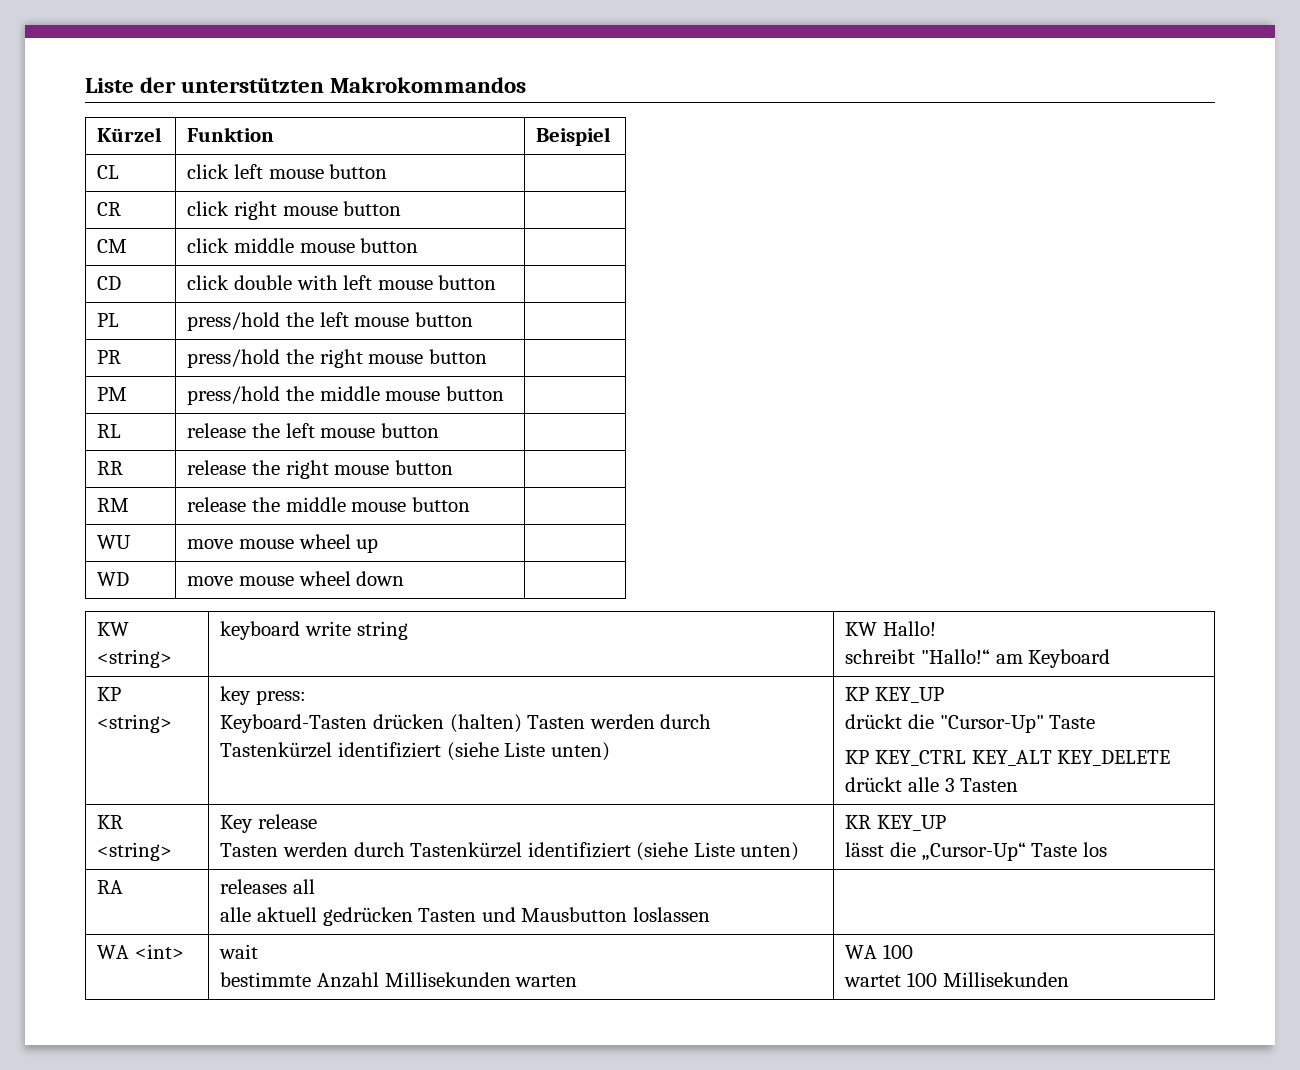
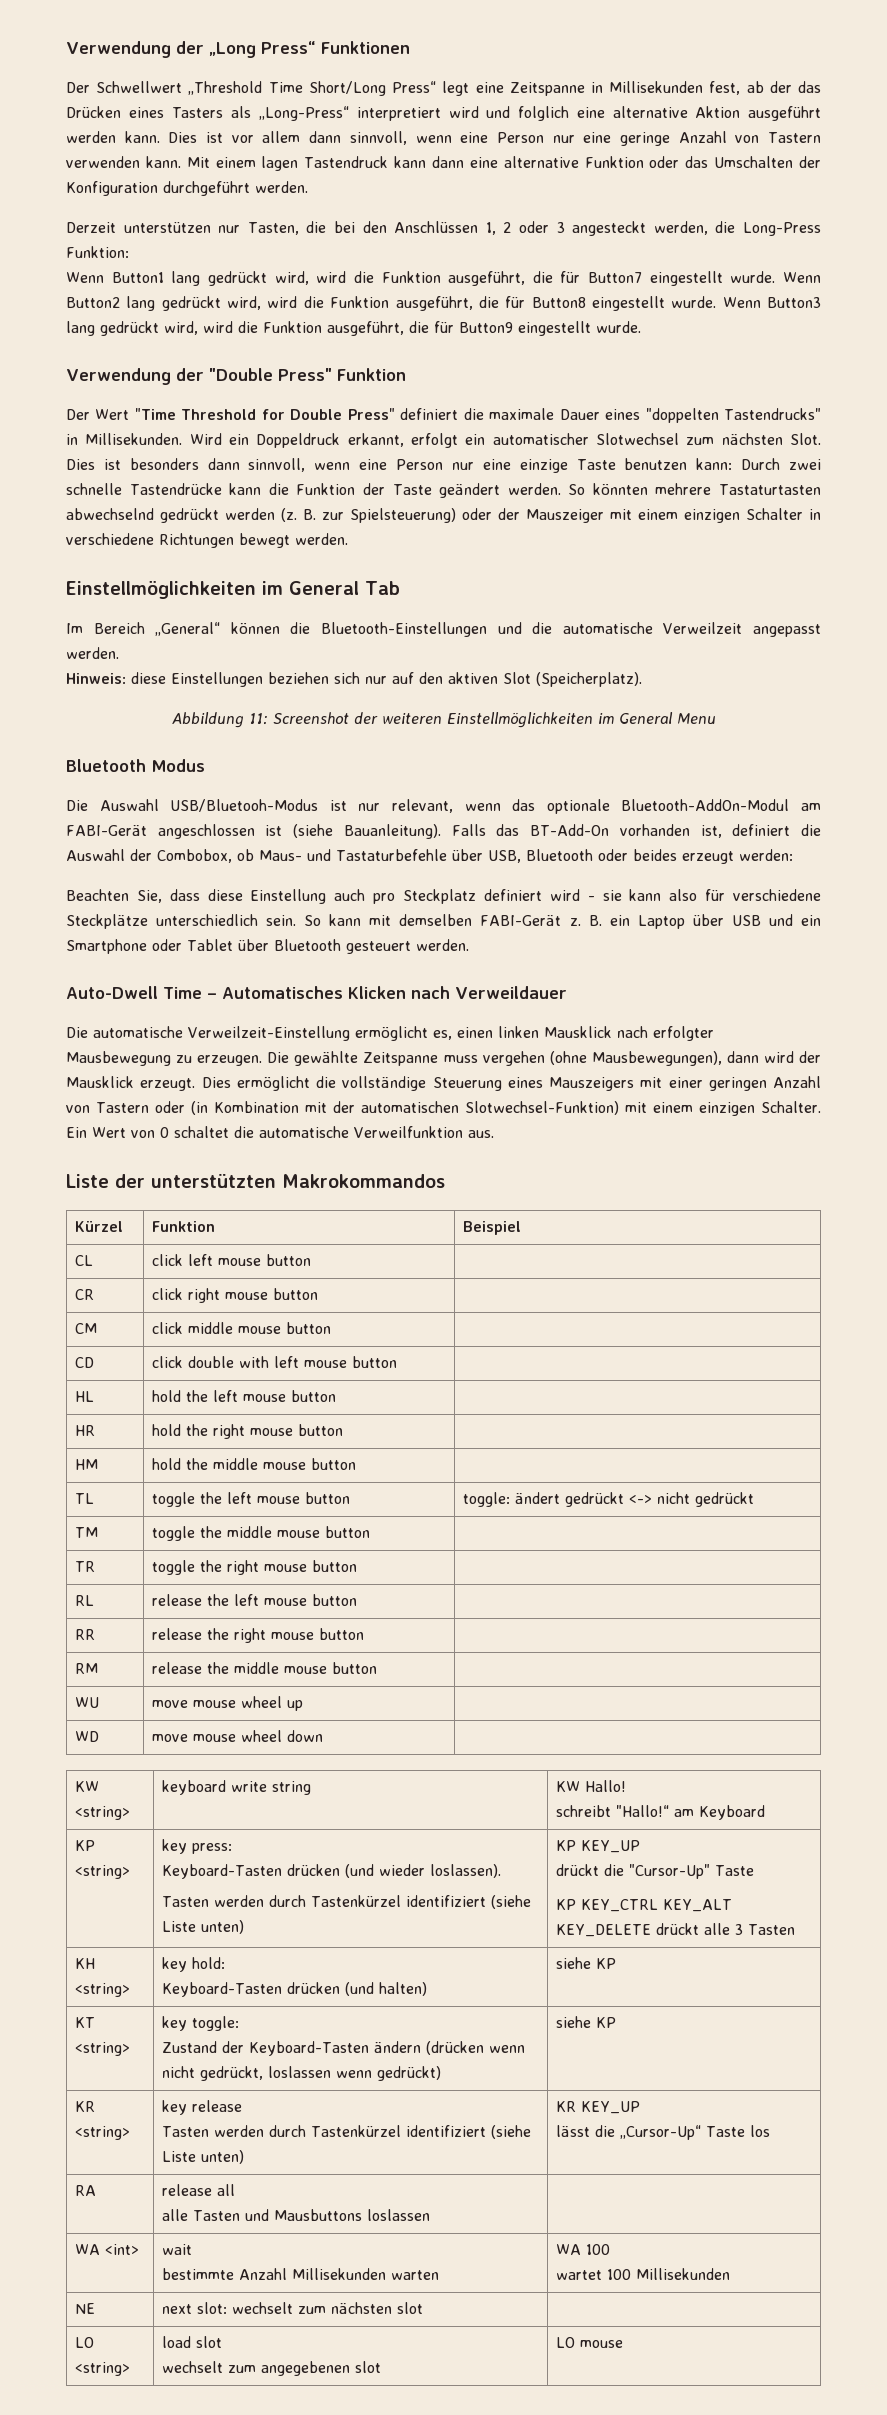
(85, 85) none -> [66,41,410,58] [66,81,821,96] [66,106,822,121] [66,131,822,146] [66,156,822,171] [66,181,308,196] [66,221,822,236] [66,246,129,258] [66,271,821,286] [66,296,821,311] [66,321,641,336] [66,368,406,385] [66,408,822,423] [66,433,822,448] [66,458,821,473] [66,483,822,498] [66,508,821,523] [66,533,348,548] [66,581,400,599] [66,622,822,637] [66,647,119,659] [66,672,642,687] [171,712,716,728] [66,759,205,772] [66,799,822,814] [66,824,822,839] [66,849,793,864] [66,889,822,904] [66,914,822,929] [66,939,469,954] [66,986,567,999] [66,1026,714,1041] [66,1051,822,1066] [66,1076,821,1091] [66,1101,822,1116] [66,1126,494,1138] Verwendung der „Long Press“ Funktionen // Der Schwellwert „Threshold Time Short/Long Press“ legt eine Zeitspanne in Millisekunden fest, ab der das Drücken eines Tasters als „Long-Press“ interpretiert wird und folglich eine alternative Aktion ausgeführt werden kann. Dies ist vor allem dann sinnvoll, wenn eine Person nur eine geringe Anzahl von Tastern verwenden kann. Mit einem lagen Tastendruck kann dann eine alternative Funktion oder das Umschalten der Konfiguration durchgeführt werden. // Derzeit unterstützen nur Tasten, die bei den Anschlüssen 1, 2 oder 3 angesteckt werden, die Long-Press Funktion: // Wenn Button1 lang gedrückt wird, wird die Funktion ausgeführt, die für Button7 eingestellt wurde. Wenn Button2 lang gedrückt wird, wird die Funktion ausgeführt, die für Button8 eingestellt wurde. Wenn Button3 lang gedrückt wird, wird die Funktion ausgeführt, die für Button9 eingestellt wurde. // Verwendung der "Double Press" Funktion // Der Wert "Time Threshold for Double Press" definiert die maximale Dauer eines "doppelten Tastendrucks" in Millisekunden. Wird ein Doppeldruck erkannt, erfolgt ein automatischer Slotwechsel zum nächsten Slot. Dies ist besonders dann sinnvoll, wenn eine Person nur eine einzige Taste benutzen kann: Durch zwei schnelle Tastendrücke kann die Funktion der Taste geändert werden. So könnten mehrere Tastaturtasten abwechselnd gedrückt werden (z. B. zur Spielsteuerung) oder der Mauszeiger mit einem einzigen Schalter in verschiedene Richtungen bewegt werden. // Einstellmöglichkeiten im General Tab // Im Bereich „General“ können die Bluetooth-Einstellungen und die automatische Verweilzeit angepasst werden. // Hinweis: diese Einstellungen beziehen sich nur auf den aktiven Slot (Speicherplatz). // Abbildung 11: Screenshot der weiteren Einstellmöglichkeiten im General Menu // Bluetooth Modus // Die Auswahl USB/Bluetooh-Modus ist nur relevant, wenn das optionale Bluetooth-AddOn-Modul am FABI-Gerät angeschlossen ist (siehe Bauanleitung). Falls das BT-Add-On vorhanden ist, definiert die Auswahl der Combobox, ob Maus- und Tastaturbefehle über USB, Bluetooth oder beides erzeugt werden: // Beachten Sie, dass diese Einstellung auch pro Steckplatz definiert wird - sie kann also für verschiedene Steckplätze unterschiedlich sein. So kann mit demselben FABI-Gerät z. B. ein Laptop über USB und ein Smartphone oder Tablet über Bluetooth gesteuert werden. // Auto-Dwell Time – Automatisches Klicken nach Verweildauer // Die automatische Verweilzeit-Einstellung ermöglicht es, einen linken Mausklick nach erfolgter Mausbewegung zu erzeugen. Die gewählte Zeitspanne muss vergehen (ohne Mausbewegungen), dann wird der Mausklick erzeugt. Dies ermöglicht die vollständige Steuerung eines Mauszeigers mit einer geringen Anzahl von Tastern oder (in Kombination mit der automatischen Slotwechsel-Funktion) mit einem einzigen Schalter. Ein Wert von 0 schaltet die automatische Verweilfunktion aus. //
[97,313,120,327] [187,312,473,331] [97,350,122,364] [187,349,487,368] [97,387,128,401] [187,386,504,405] PL | press/hold the left mouse button | // PR | press/hold the right mouse button | // PM | press/hold the middle mouse button | -> [74,1391,94,1402] [151,1390,336,1402] [74,1425,95,1436] [151,1424,343,1439] [74,1459,98,1470] [151,1458,356,1470] [74,1493,94,1504] [151,1492,350,1507] [462,1492,754,1507] [74,1527,98,1538] [151,1526,370,1541] [74,1561,95,1572] [151,1560,357,1575] HL | hold the left mouse button | // HR | hold the right mouse button | // HM | hold the middle mouse button | // TL | toggle the left mouse button | toggle: ändert gedrückt <-> nicht gedrückt // TM | toggle the middle mouse button | // TR | toggle the right mouse button |
[449,714,522,733] (halten) -> [344,1864,501,1878] (und wieder loslassen). //
(1019, 785) none -> [74,1958,95,1969] [74,1983,130,1997] [161,1957,225,1972] [161,1982,427,1997] [555,1957,616,1969] [74,2017,95,2028] [74,2042,130,2056] [161,2016,239,2031] [161,2041,525,2056] [161,2066,441,2081] [555,2016,616,2028] // KH <string> | key hold: // Keyboard-Tasten drücken (und halten) | siehe KP // KT <string> | key toggle: // Zustand der Keyboard-Tasten ändern (drücken wenn nicht gedrückt, loslassen wenn gedrückt) | siehe KP
[220,815,254,833] Key -> [161,2100,187,2115] key
[220,879,288,894] releases -> [161,2184,212,2196] release
[256,907,413,926] aktuell gedrücken -> (188, 2215) none
[521,907,628,922] Mausbutton -> [273,2209,362,2221] Mausbuttons
(1069, 979) none -> [74,2303,95,2314] [161,2302,423,2314] [74,2337,94,2348] [74,2362,130,2376] [161,2336,222,2348] [161,2361,381,2376] [555,2337,623,2348] // NE | next slot: wechselt zum nächsten slot | // LO <string> | load slot // wechselt zum angegebenen slot | LO mouse

